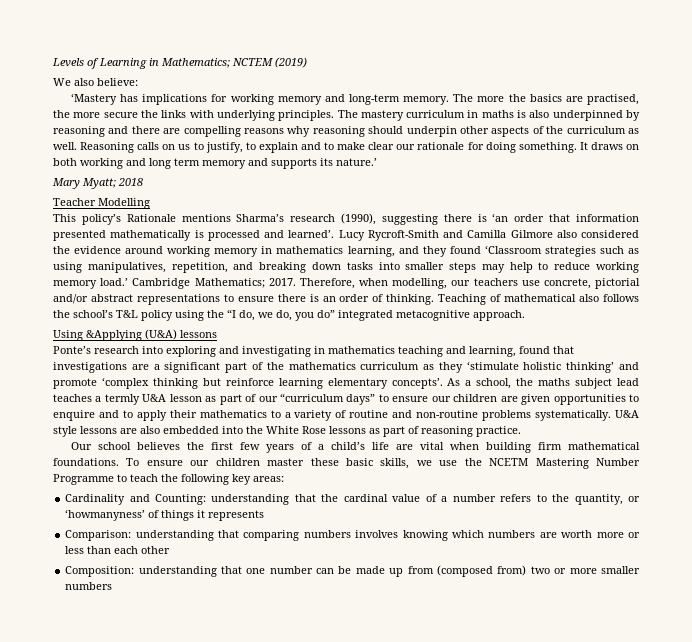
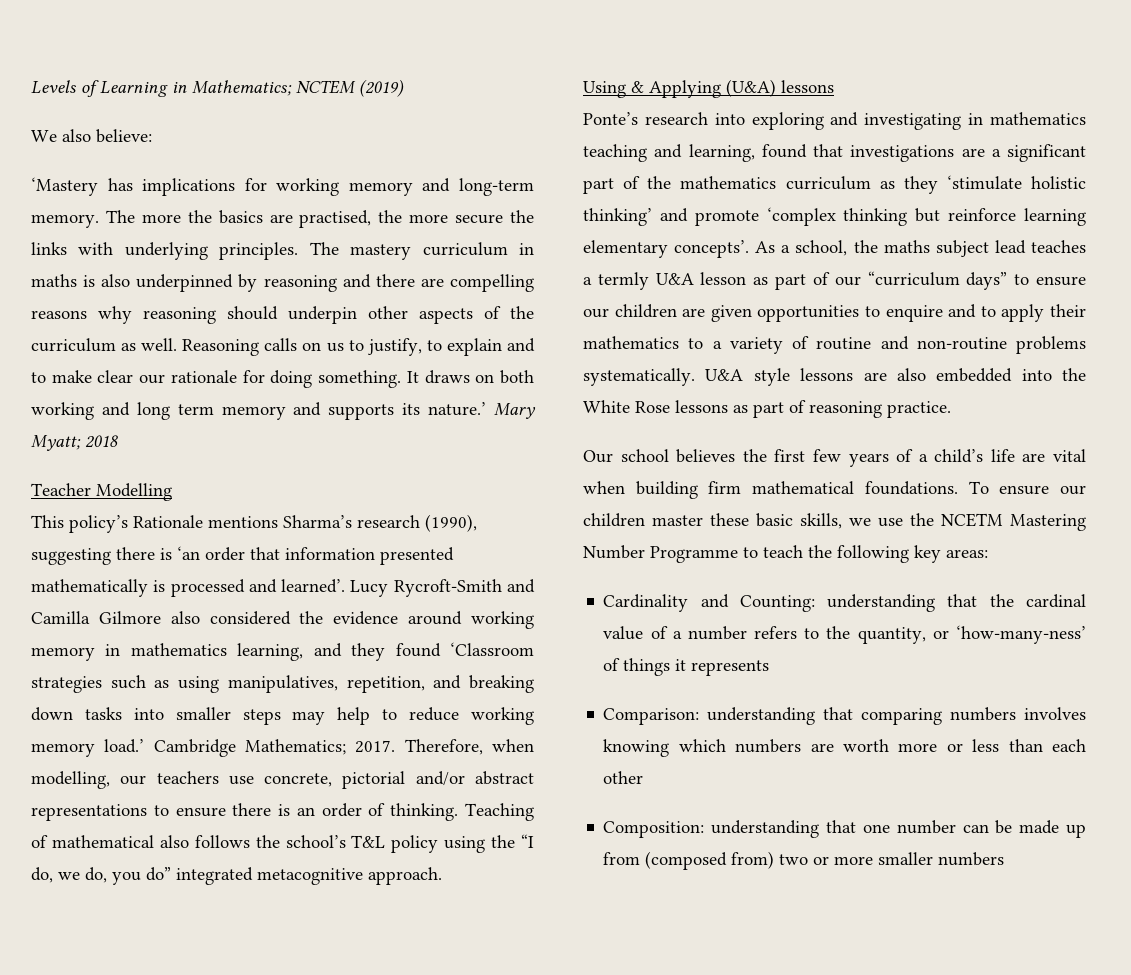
(377, 162) // -> (487, 409) none
[86,330,142,341] &Applying -> [631,80,721,98] & Applying
[65,509,146,521] ‘howmanyness’ -> [956,625,1086,644] ‘how-many-ness’

